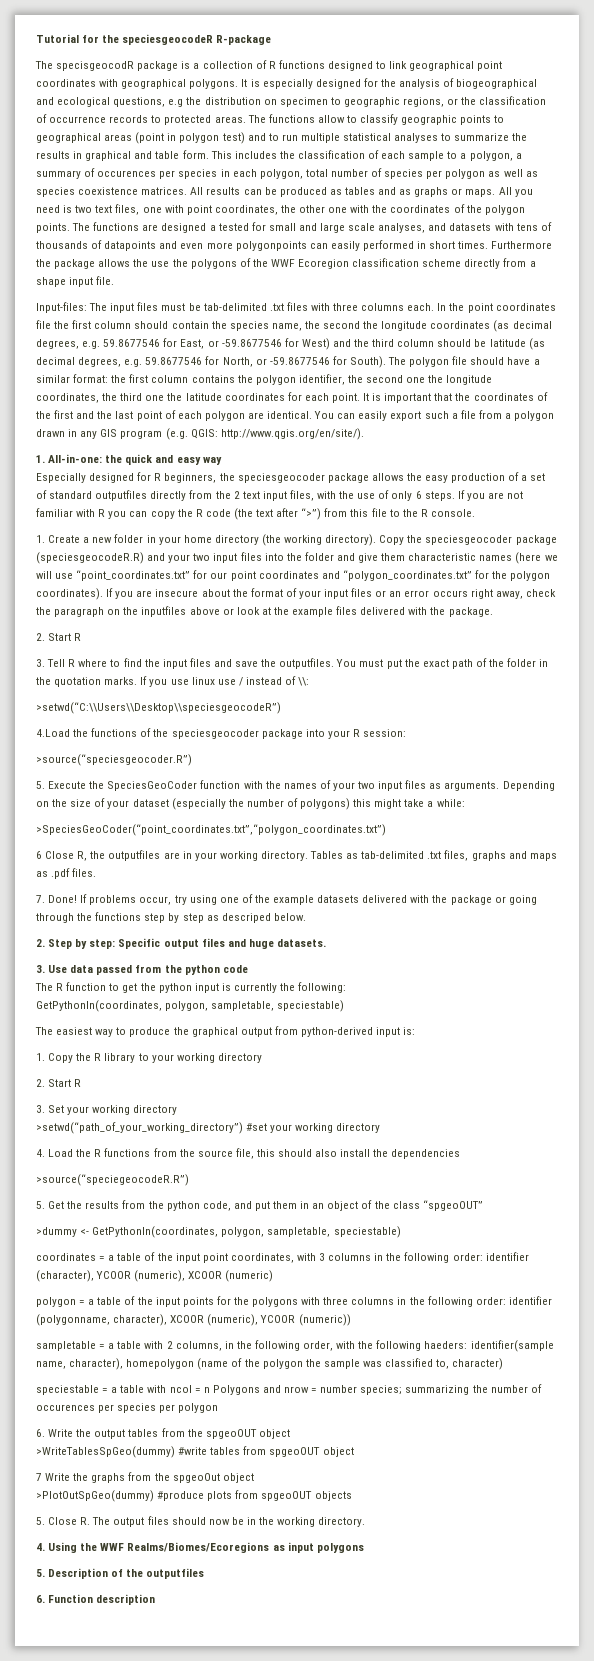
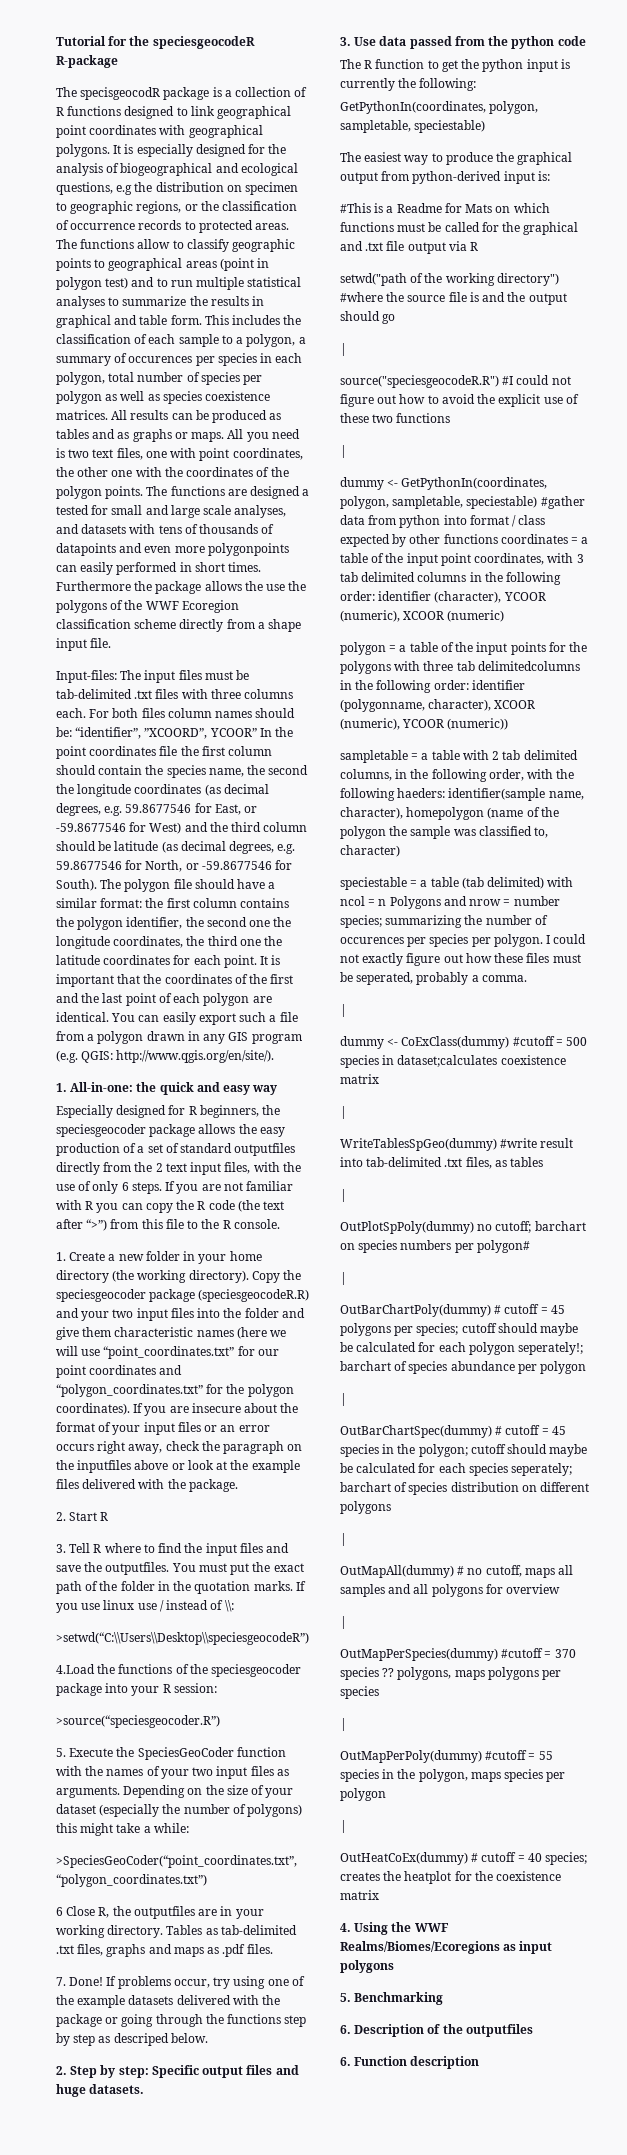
(435, 307) none -> [89,708,296,718] [56,727,257,739] For both files column names should be: “identifier”, ”XCOORD”, YCOOR”
[36,1053,262,1063] [36,1079,82,1087] [36,1105,178,1115] [36,1122,381,1134] [36,1148,461,1159] [36,1174,189,1186] [36,1200,483,1211] [36,1227,77,1237] 1. Copy the R library to your working directory // 2. Start R // 3. Set your working directory // >setwd(“path_of_your_working_directory”) #set your working directory // 4. Load the R functions from the source file, this should also install the dependencies // >source(“speciegeocodeR.R”) // 5. Get the results from the python code, and put them in an object of the class “spgeoOUT” // >dummy -> [340,203,550,213] [340,222,579,235] [340,241,479,254] [340,273,559,286] [340,292,567,305] [340,311,396,324] [340,343,347,356] [340,375,571,388] [340,394,579,407] [340,413,451,423] [340,445,347,458] [340,477,384,490] #This is a Readme for Mats on which functions must be called for the graphical and .txt file output via R // setwd("path of the working directory") #where the source file is and the output should go // | // source("speciesgeocodeR.R") #I could not figure out how to avoid the explicit use of these two functions // | // dummy
(401, 1232) // -> [540,496,585,509] [340,515,546,528] [340,534,498,547] #gather data from python into format / class expected by other functions
(326, 1257) none -> [340,572,416,582] tab delimited
[351,1297,395,1305] columns -> [456,661,580,671] tab delimitedcolumns
(173, 1345) none -> [502,750,578,760] tab delimited
(145, 1389) none -> [461,877,545,889] (tab delimited)
[178,1403,219,1413] [36,1428,290,1439] [36,1446,354,1458] [36,1472,254,1483] [36,1490,352,1502] [36,1516,366,1527] polygon // 6. Write the output tables from the spgeoOUT object // >WriteTablesSpGeo(dummy) #write tables from spgeoOUT object // 7 Write the graphs from the spgeoOut object // >PlotOutSpGeo(dummy) #produce plots from spgeoOUT objects // 5. Close R. The output files should now be in the working directory. -> [493,934,587,947] [340,953,581,966] [340,972,527,985] [340,1004,347,1017] [340,1036,588,1049] [340,1055,566,1068] [340,1074,379,1084] [340,1106,347,1119] [340,1138,574,1151] [340,1157,544,1169] [340,1189,347,1202] [340,1221,586,1234] [340,1240,530,1253] [340,1272,347,1285] [340,1304,565,1317] [340,1323,579,1336] [340,1342,584,1355] [340,1361,587,1374] [340,1393,347,1406] [340,1425,566,1438] [340,1444,588,1457] [340,1463,573,1476] [340,1482,590,1495] [340,1501,391,1514] [340,1533,347,1546] [340,1565,574,1578] [340,1584,561,1597] [340,1616,347,1629] [340,1648,576,1661] [340,1667,562,1680] [340,1686,379,1699] [340,1718,347,1731] [340,1750,553,1763] [340,1769,566,1782] [340,1788,386,1801] [340,1820,347,1833] [340,1852,588,1865] [340,1871,562,1884] [340,1890,379,1900] polygon. I could not exactly figure out how these files must be seperated, probably a comma. // | // dummy <- CoExClass(dummy) #cutoff = 500 species in dataset;calculates coexistence matrix // | // WriteTablesSpGeo(dummy) #write result into tab-delimited .txt files, as tables // | // OutPlotSpPoly(dummy) no cutoff; barchart on species numbers per polygon# // | // OutBarChartPoly(dummy) # cutoff = 45 polygons per species; cutoff should maybe be calculated for each polygon seperately!; barchart of species abundance per polygon // | // OutBarChartSpec(dummy) # cutoff = 45 species in the polygon; cutoff should maybe be calculated for each species seperately; barchart of species distribution on different polygons // | // OutMapAll(dummy) # no cutoff, maps all samples and all polygons for overview // | // OutMapPerSpecies(dummy) #cutoff = 370 species ?? polygons, maps polygons per species // | // OutMapPerPoly(dummy) #cutoff = 55 species in the polygon, maps species per polygon // | // OutHeatCoEx(dummy) # cutoff = 40 species; creates the heatplot for the coexistence matrix
(45, 1573) none -> [354,1992,444,2005] [340,2025,351,2034] Benchmarking // 6.

